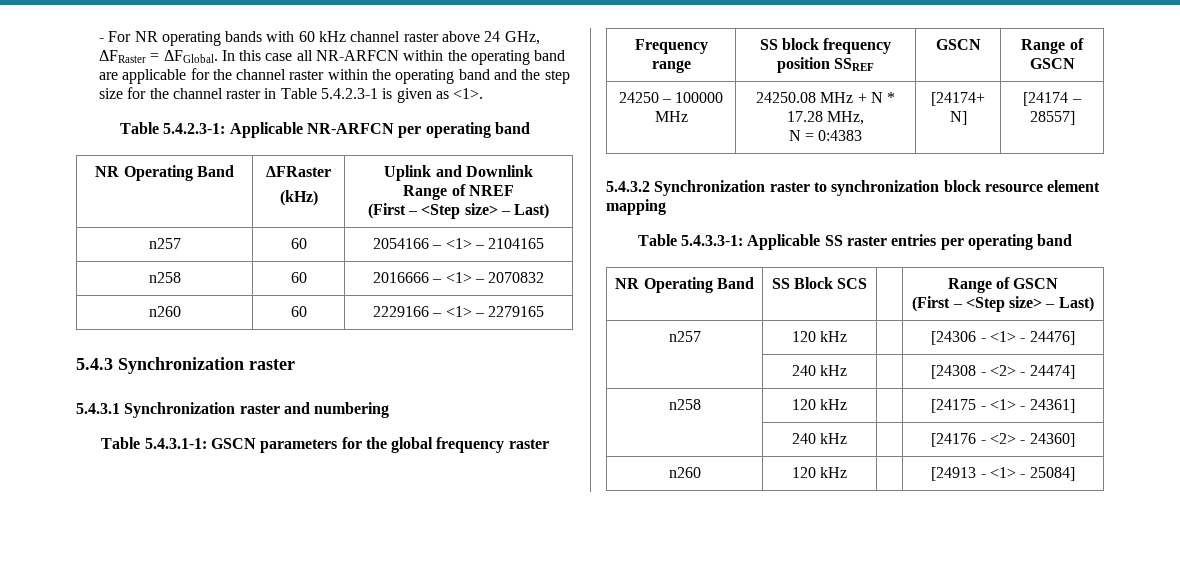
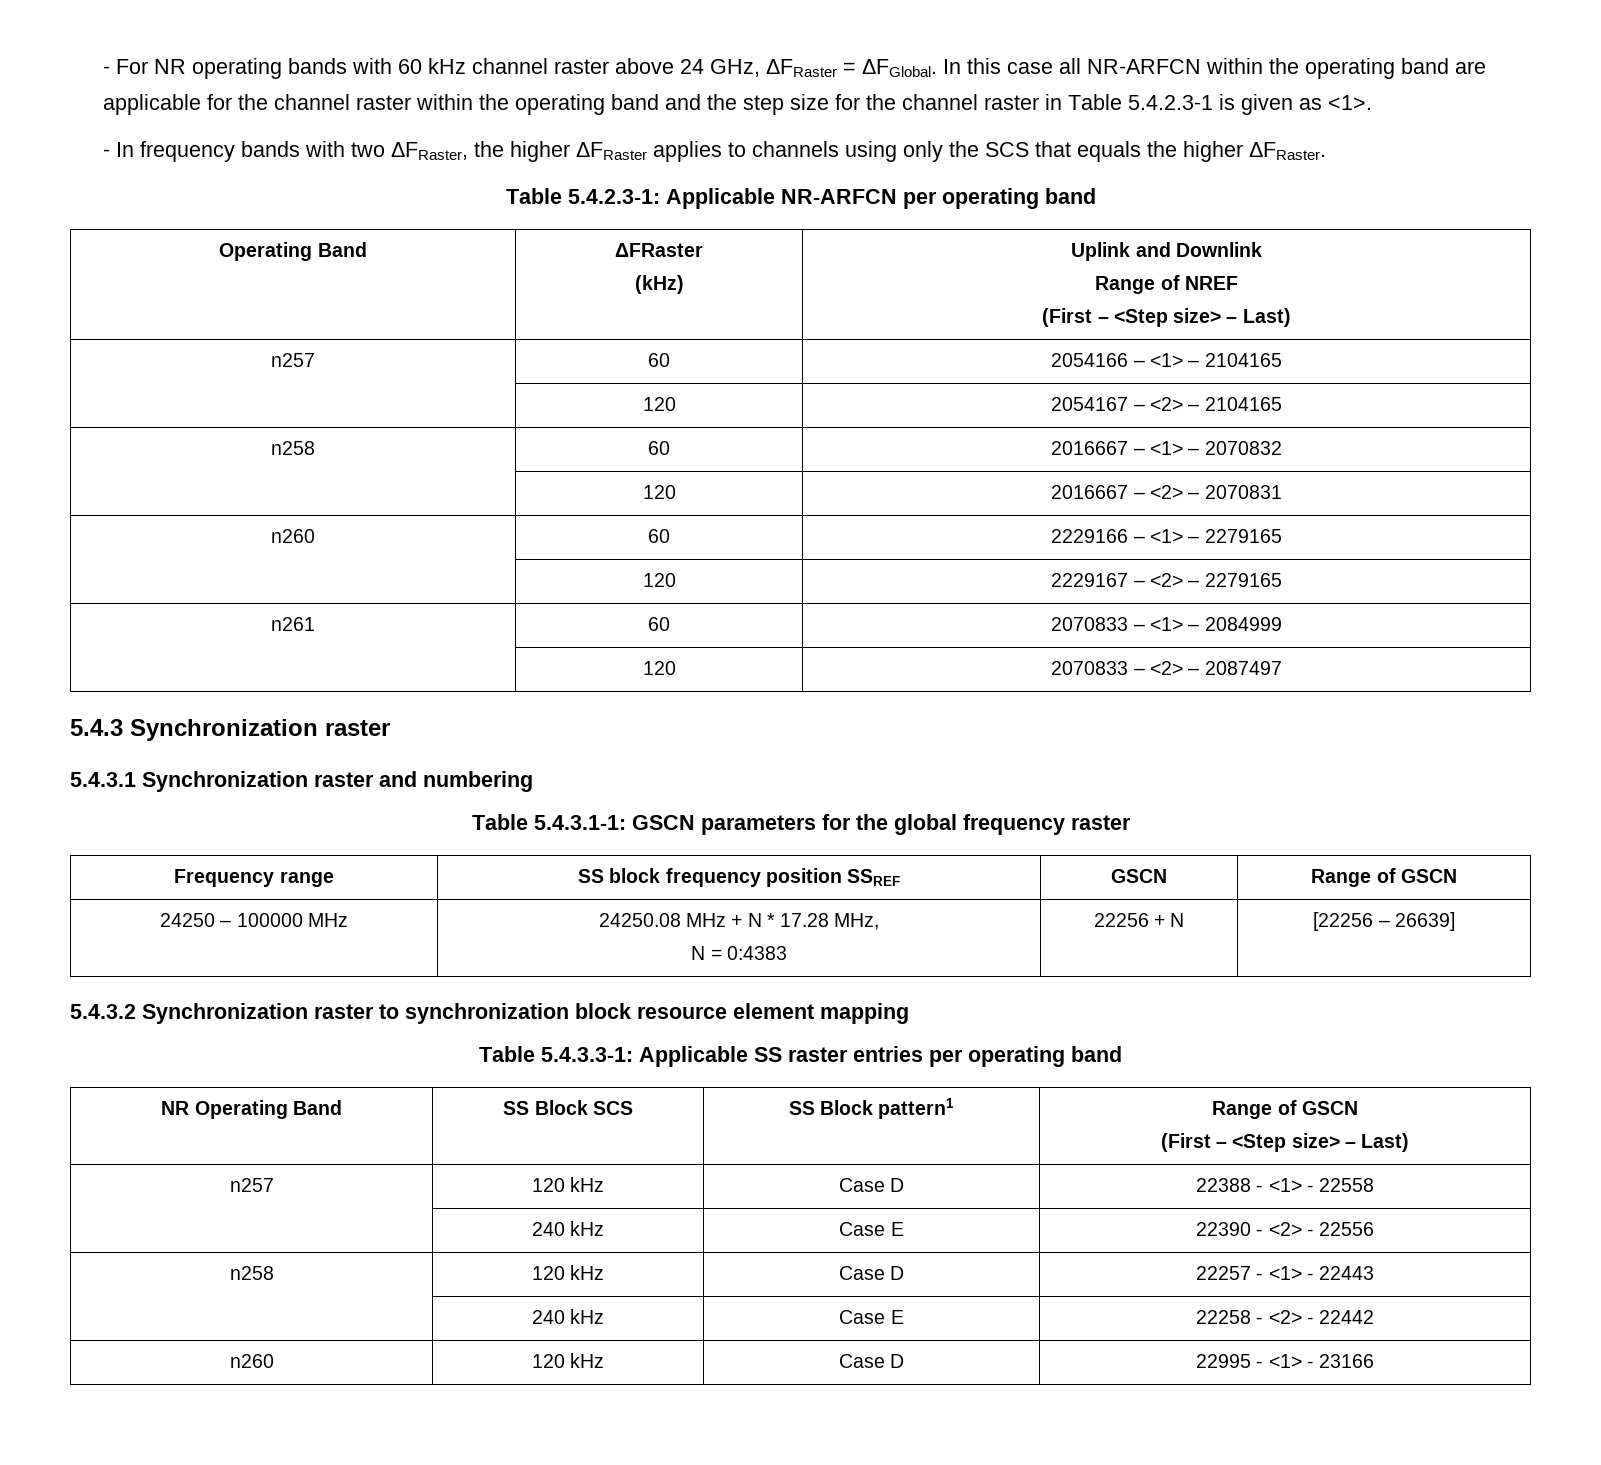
(484, 93) none -> [102,141,1326,162] // - In frequency bands with two ΔFRaster, the higher ΔFRaster applies to channels using only the SCS that equals the higher ΔFRaster.
[95,166,120,177] NR -> (1096, 196) none
(545, 243) none -> [642,397,676,411] [1051,397,1282,411] // | 120 | 2054167 – <2> – 2104165
[372,272,429,283] 2016666 -> [1051,441,1129,455] 2016667
(545, 277) none -> [642,485,676,499] [1051,485,1282,499] // | 120 | 2016667 – <2> – 2070831
(545, 311) none -> [642,573,676,587] [1051,573,1282,587] [271,617,315,631] [648,617,670,631] [1051,617,1282,631] [642,661,676,675] [1051,661,1282,675] // | 120 | 2229167 – <2> – 2279165 // n261 | 60 | 2070833 – <1> – 2084999 // | 120 | 2070833 – <2> – 2087497
[931,92,985,106] [949,111,967,125] [1023,92,1082,106] [1029,111,1075,125] [24174+ N] | [24174 – 28557] -> [1093,913,1185,927] [1313,912,1455,931] 22256 + N | [22256 – 26639]
(868, 283) none -> [788,1098,955,1119] SS Block pattern1
[931,331,1075,345] [791,365,848,376] [931,365,1075,379] | [24306 - <1> - 24476] // | 240 kHz | | [24308 - <2> - 24474] -> [838,1178,905,1192] [1195,1178,1375,1192] [531,1221,605,1236] [839,1222,904,1236] [1195,1222,1375,1236] Case D | 22388 - <1> - 22558 // | 240 kHz | Case E | 22390 - <2> - 22556
[931,399,1075,413] [791,433,848,444] [931,433,1075,447] | [24175 - <1> - 24361] // | 240 kHz | | [24176 - <2> - 24360] -> [838,1266,905,1280] [1195,1266,1375,1280] [531,1309,605,1324] [839,1310,904,1324] [1195,1310,1375,1324] Case D | 22257 - <1> - 22443 // | 240 kHz | Case E | 22258 - <2> - 22442
[931,467,1075,481] | [24913 - <1> - 25084] -> [838,1354,905,1368] [1195,1354,1375,1368] Case D | 22995 - <1> - 23166

